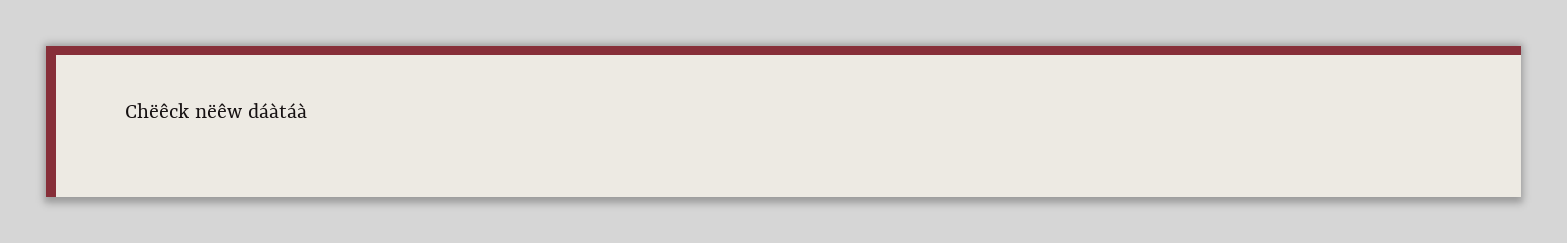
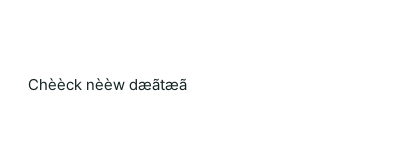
[125,103,308,118] Chëêck nëêw dáàtáà -> [28,78,188,91] Chèèck nèèw dæãtæã

